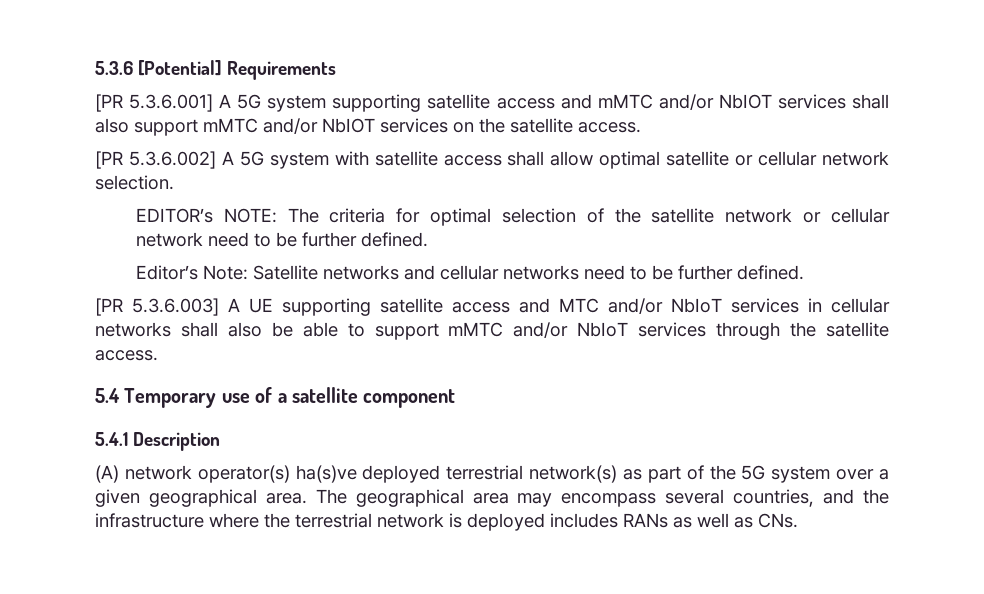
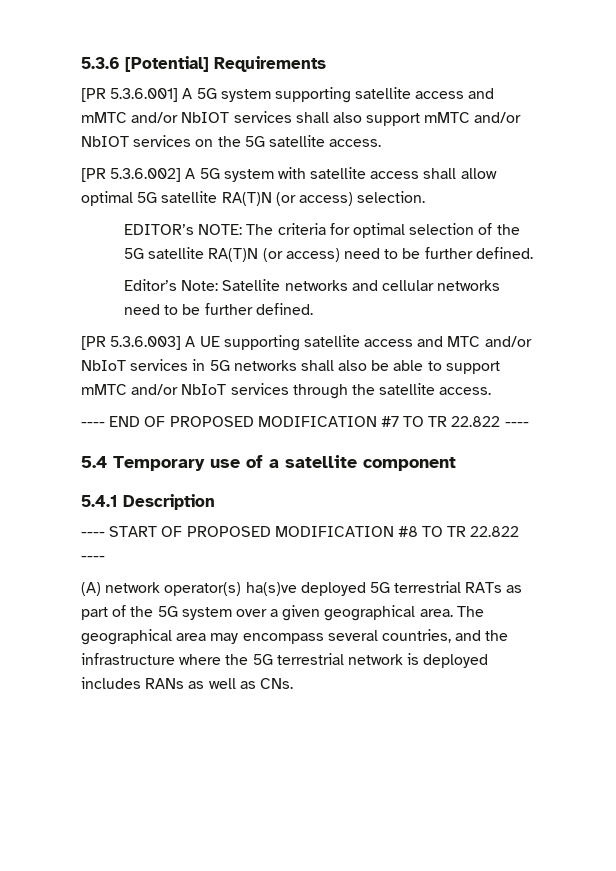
(505, 125) none -> [244,136,265,147] 5G
[666,151,890,166] satellite or cellular network -> [137,191,353,206] 5G satellite RA(T)N (or access)
[651,208,891,223] [135,232,203,247] satellite network or cellular network -> [124,247,340,262] 5G satellite RA(T)N (or access)
[831,298,890,313] cellular -> [209,360,230,371] 5G
(158, 355) none -> [81,416,529,427] // ---- END OF PROPOSED MODIFICATION #7 TO TR 22.822 ----
(221, 441) none -> [81,526,520,537] [81,556,105,561] // ---- START OF PROPOSED MODIFICATION #8 TO TR 22.822 ----
[446,465,618,483] terrestrial network(s) -> [369,581,503,593] 5G terrestrial RATs
(290, 520) none -> [252,654,273,665] 5G

